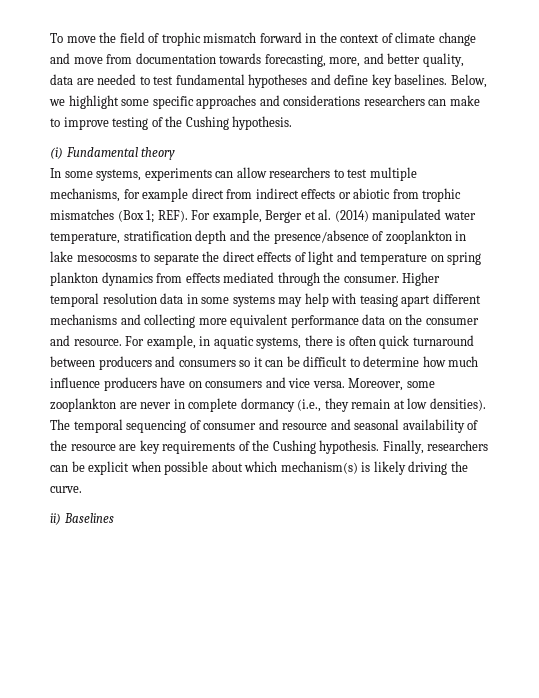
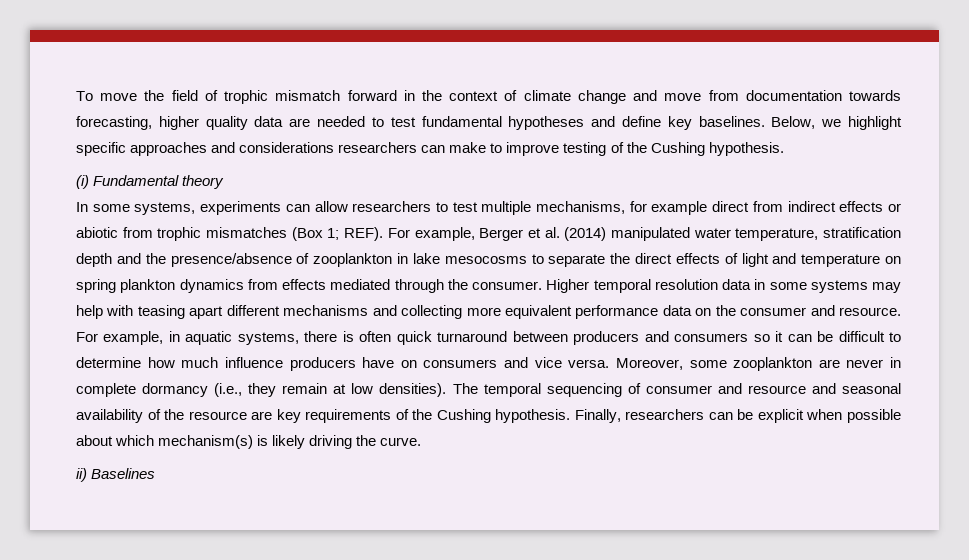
[329,53,464,67] more, and better quality, -> [158,116,248,130] higher quality
[121,99,150,106] some -> (902, 123) none

